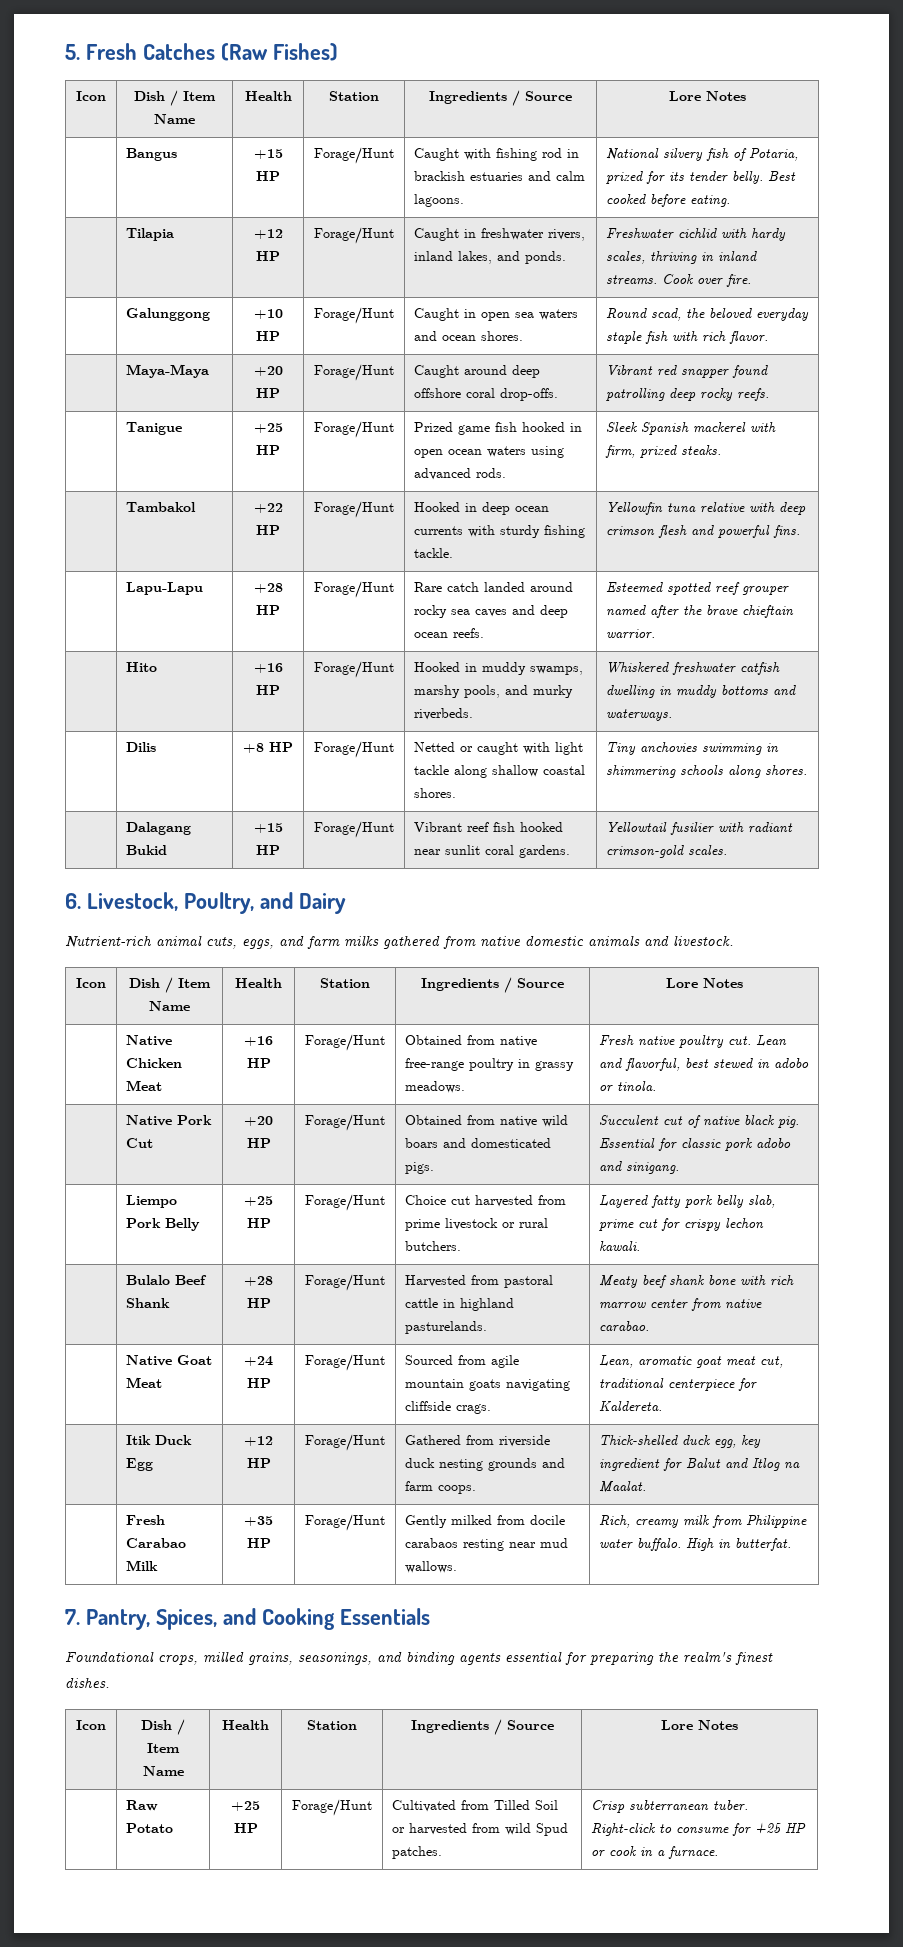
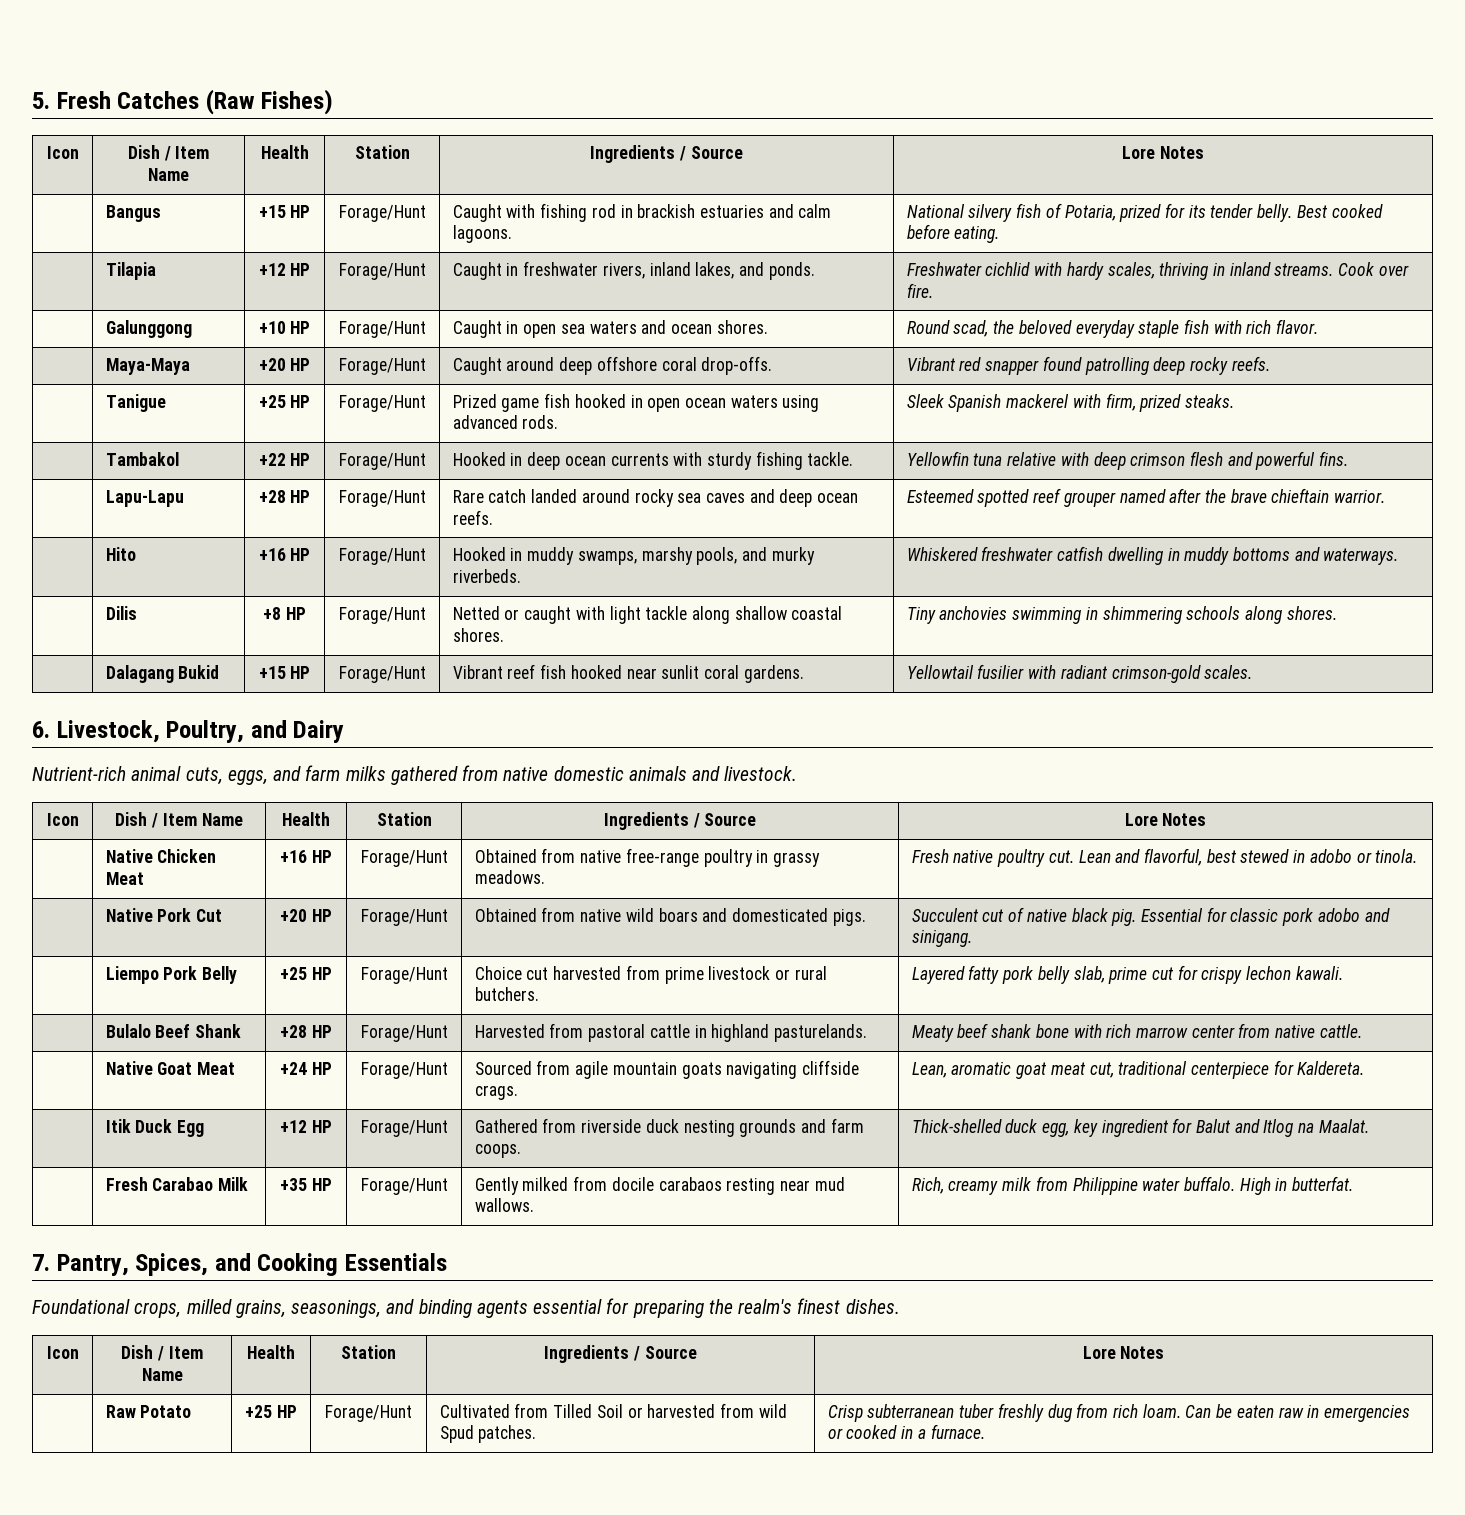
[599,1321,650,1332] carabao. -> [1319,1024,1362,1038] cattle.
[713,1800,749,1811] [591,1822,807,1836] [591,1846,638,1857] tuber. Right-click to consume for +25 HP or cook -> [959,1403,1411,1422] [827,1425,898,1439] tuber freshly dug from rich loam. Can be eaten raw in emergencies or cooked

